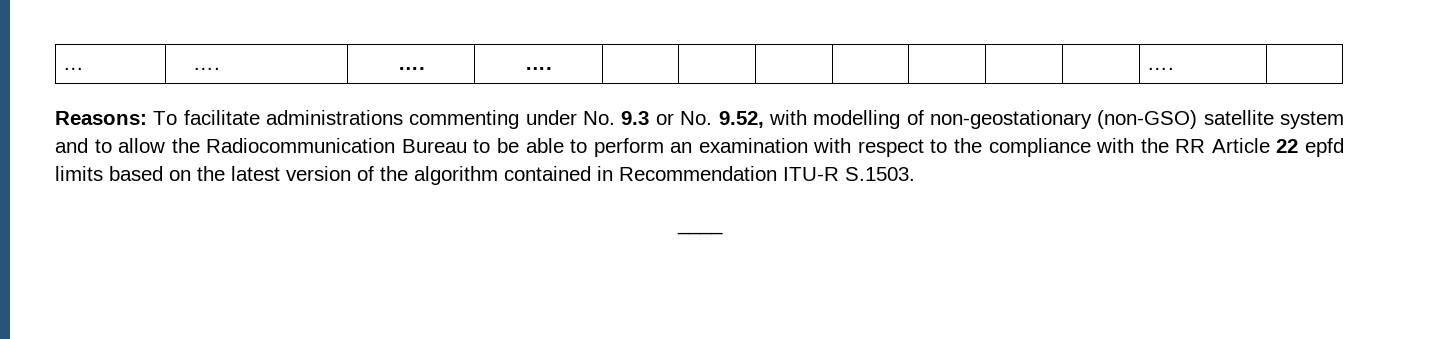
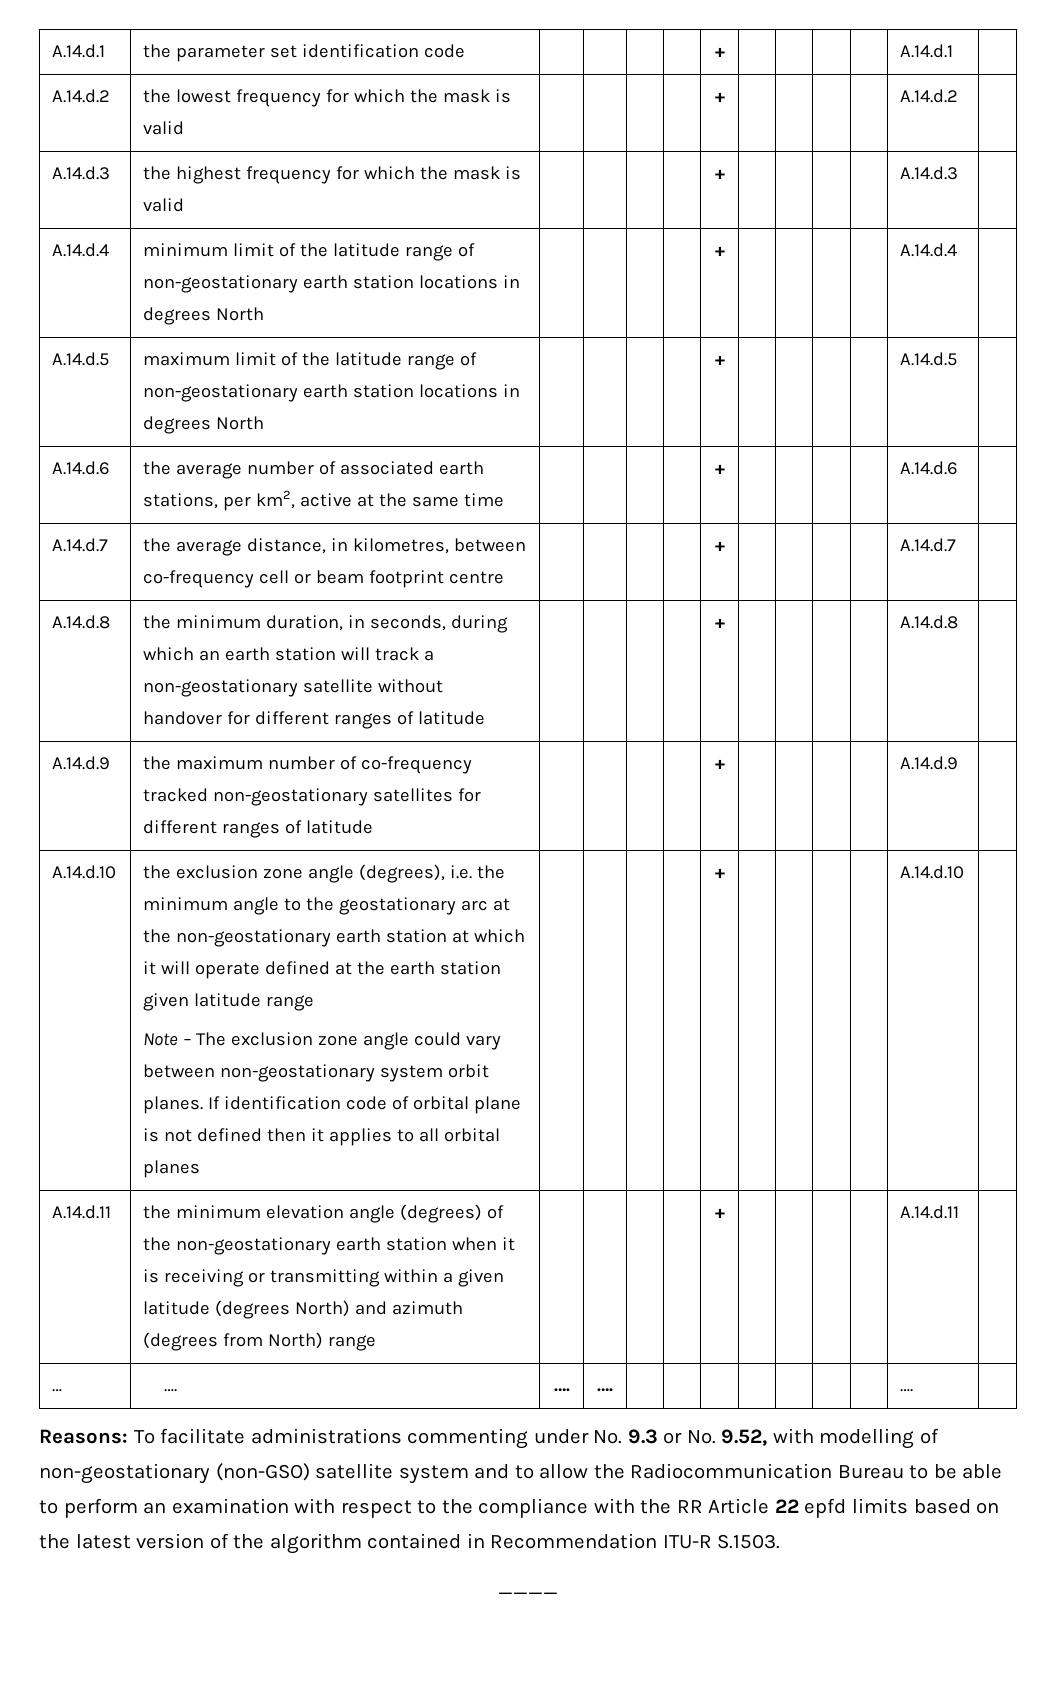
(63, 68) none -> [52,44,106,58] [143,44,466,62] [714,47,725,57] [900,44,954,58] [52,89,111,103] [143,89,512,107] [143,121,185,135] [714,92,725,102] [900,89,959,103] [52,166,111,180] [143,166,522,184] [143,198,185,212] [714,169,725,179] [900,166,959,180] [52,243,110,257] [143,243,476,261] [143,275,521,293] [143,307,265,325] [714,246,725,256] [900,243,958,257] [52,352,110,366] [143,352,478,370] [143,384,521,402] [143,416,265,434] [714,355,725,365] [900,352,958,366] [52,461,111,475] [143,461,485,479] [143,490,505,511] [714,464,725,474] [900,461,959,475] [52,538,109,552] [143,538,527,556] [143,570,505,588] [714,541,725,551] [900,538,957,552] [52,615,111,629] [143,615,509,633] [143,647,435,661] [143,679,444,697] [143,711,486,729] [714,618,725,628] [900,615,959,629] [52,756,111,770] [143,756,473,774] [143,788,482,806] [143,820,374,838] [714,759,725,769] [900,756,959,770] [52,865,117,879] [143,864,506,883] [143,897,511,915] [143,929,526,947] [143,961,502,979] [143,993,315,1011] [143,1032,502,1050] [143,1064,490,1082] [143,1096,522,1114] [143,1128,501,1146] [143,1160,201,1178] [714,868,725,878] [900,865,965,879] [52,1205,112,1219] [143,1204,505,1223] [143,1237,516,1255] [143,1269,505,1287] [143,1300,464,1319] [143,1332,377,1351] [714,1208,725,1218] [900,1205,960,1219] A.14.d.1 | the parameter set identification code | | | | | + | | | | | A.14.d.1 | // A.14.d.2 | the lowest frequency for which the mask is valid | | | | | + | | | | | A.14.d.2 | // A.14.d.3 | the highest frequency for which the mask is valid | | | | | + | | | | | A.14.d.3 | // A.14.d.4 | minimum limit of the latitude range of non-geostationary earth station locations in degrees North | | | | | + | | | | | A.14.d.4 | // A.14.d.5 | maximum limit of the latitude range of non-geostationary earth station locations in degrees North | | | | | + | | | | | A.14.d.5 | // A.14.d.6 | the average number of associated earth stations, per km2, active at the same time | | | | | + | | | | | A.14.d.6 | // A.14.d.7 | the average distance, in kilometres, between co-frequency cell or beam footprint centre | | | | | + | | | | | A.14.d.7 | // A.14.d.8 | the minimum duration, in seconds, during which an earth station will track a non-geostationary satellite without handover for different ranges of latitude | | | | | + | | | | | A.14.d.8 | // A.14.d.9 | the maximum number of co-frequency tracked non-geostationary satellites for different ranges of latitude | | | | | + | | | | | A.14.d.9 | // A.14.d.10 | the exclusion zone angle (degrees), i.e. the minimum angle to the geostationary arc at the non-geostationary earth station at which it will operate defined at the earth station given latitude range // Note – The exclusion zone angle could vary between non-geostationary system orbit planes. If identification code of orbital plane is not defined then it applies to all orbital planes | | | | | + | | | | | A.14.d.10 | // A.14.d.11 | the minimum elevation angle (degrees) of the non-geostationary earth station when it is receiving or transmitting within a given latitude (degrees North) and azimuth (degrees from North) range | | | | | + | | | | | A.14.d.11 | //

